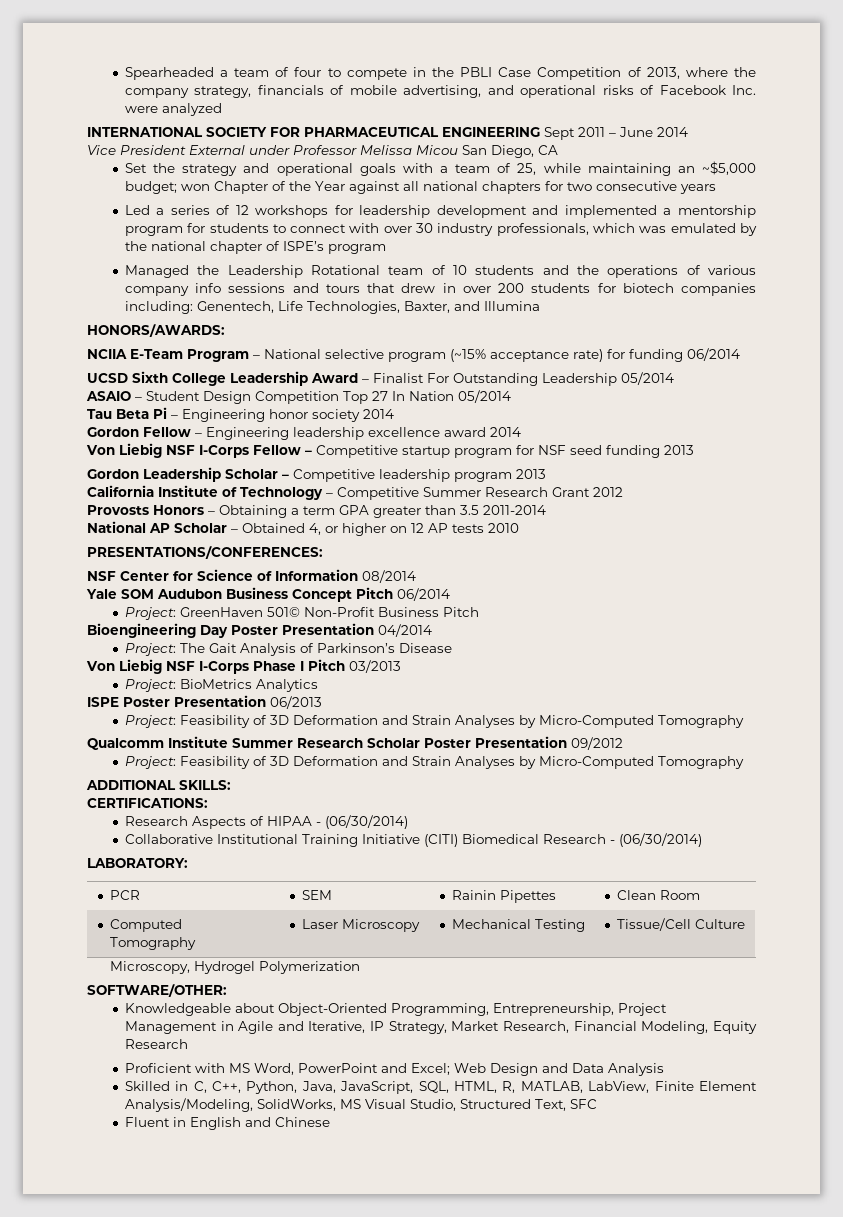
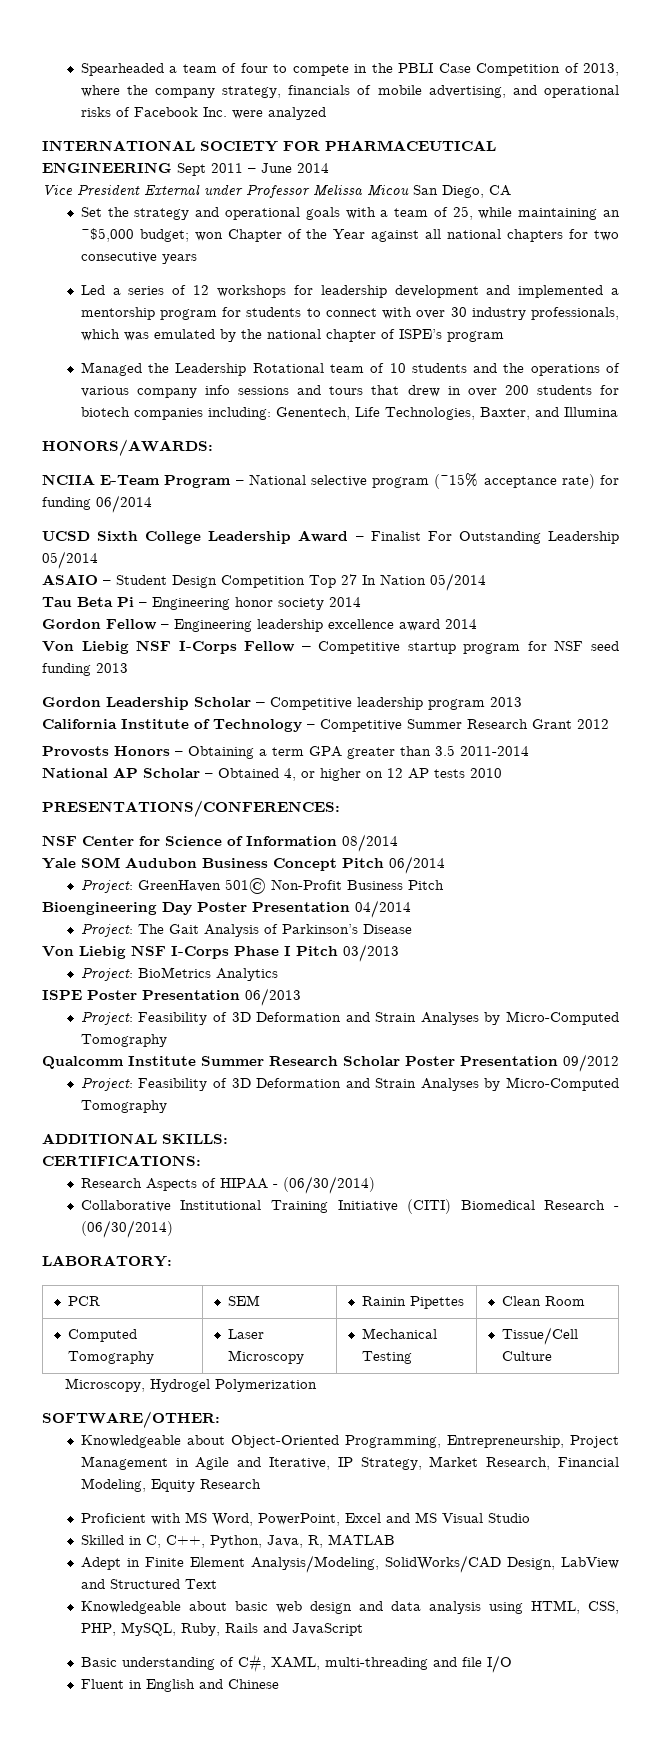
[297,1063,664,1076] PowerPoint and Excel; Web Design and Data Analysis -> [257,1512,530,1526] PowerPoint, Excel and MS Visual Studio
[340,1081,757,1094] [124,1098,597,1112] JavaScript, SQL, HTML, R, MATLAB, LabView, Finite Element Analysis/Modeling, SolidWorks, MS Visual Studio, Structured Text, SFC -> [307,1534,395,1548] [80,1555,619,1573] [80,1579,217,1589] [80,1600,620,1614] [80,1622,363,1636] [80,1654,512,1673] R, MATLAB // Adept in Finite Element Analysis/Modeling, SolidWorks/CAD Design, LabView and Structured Text // Knowledgeable about basic web design and data analysis using HTML, CSS, PHP, MySQL, Ruby, Rails and JavaScript // Basic understanding of C#, XAML, multi-threading and file I/O

